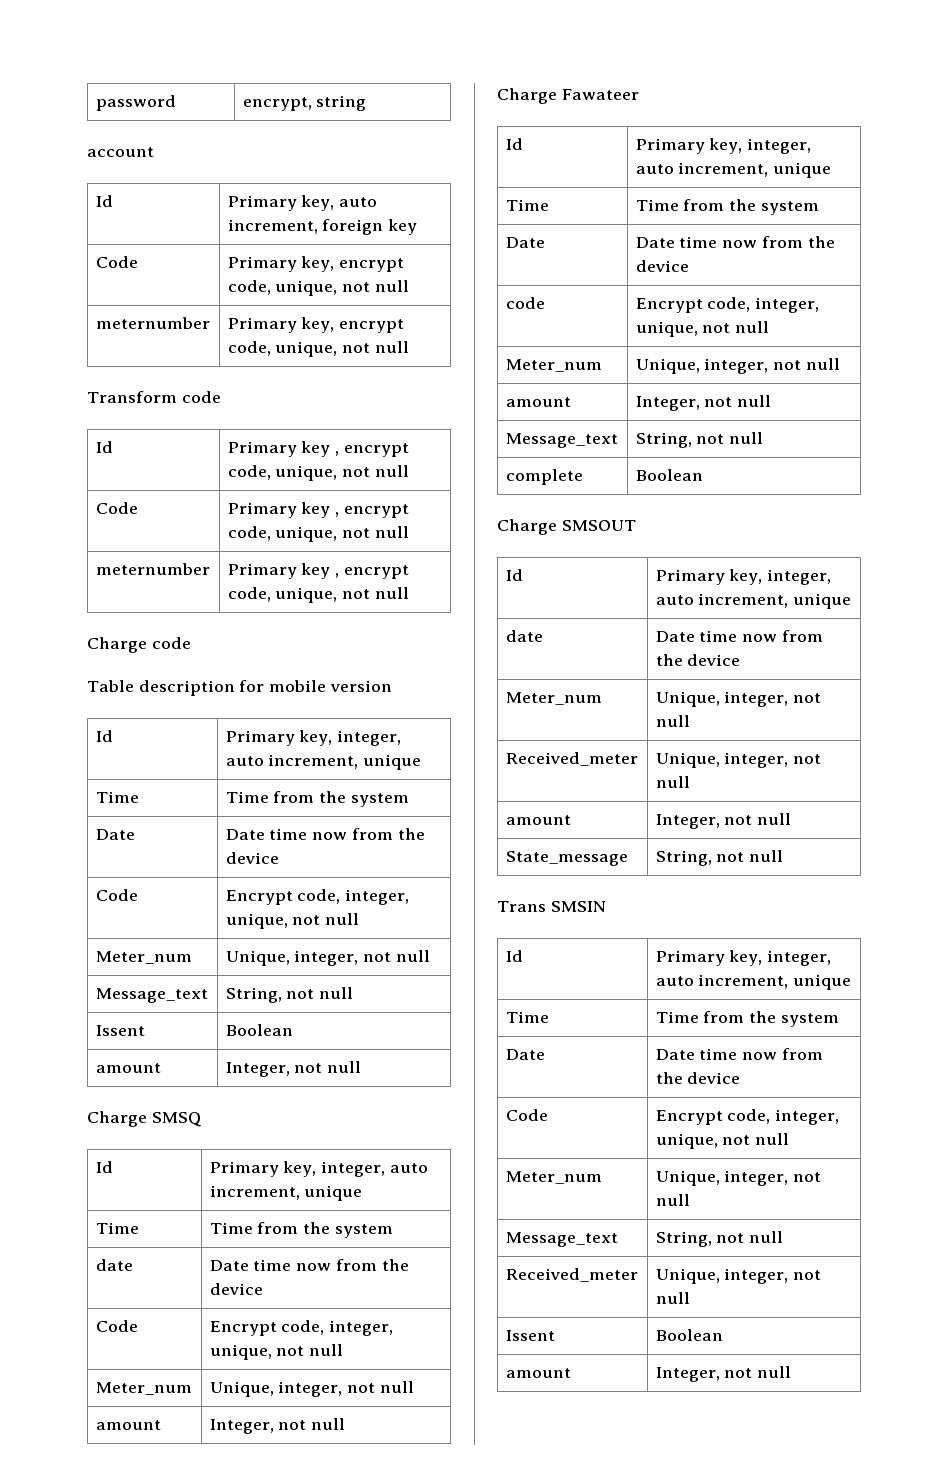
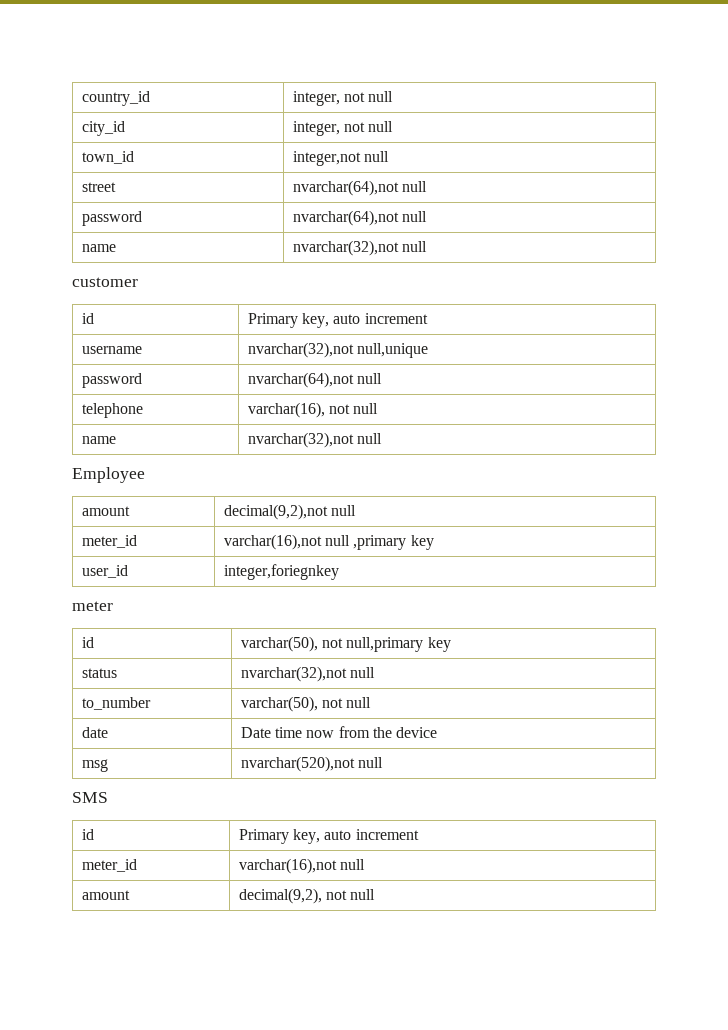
[95,95,176,111] [242,95,367,111] [87,147,154,157] [95,195,113,207] [227,195,378,211] [227,219,418,235] [95,256,138,268] [227,256,405,272] [227,280,409,296] [95,317,210,329] [227,317,405,333] [227,341,409,357] [87,391,221,403] [95,441,113,453] [227,441,409,457] [227,465,409,481] [95,502,138,514] [227,502,409,518] [227,526,409,542] [95,563,210,575] [227,563,409,579] [227,587,409,603] [87,637,191,653] [87,680,392,696] [95,730,113,742] [225,730,402,746] [225,754,422,770] [95,791,139,803] [225,791,409,807] [95,829,135,840] [225,828,425,840] [225,852,279,864] [95,889,138,901] [225,889,410,905] [225,913,360,929] [95,951,192,964] [225,950,430,966] [95,988,208,1003] [225,987,354,1003] [95,1025,145,1036] [225,1024,293,1036] [95,1063,161,1073] [225,1061,362,1077] [87,1111,202,1127] [95,1161,113,1173] [209,1161,428,1177] [209,1185,363,1201] [95,1222,139,1234] [209,1222,393,1238] [95,1259,133,1271] [209,1259,409,1271] [209,1283,263,1295] [95,1320,138,1332] [209,1320,394,1336] [209,1344,344,1360] [95,1382,192,1395] [209,1381,414,1397] [95,1420,161,1430] [209,1418,346,1434] [497,88,639,104] [505,138,523,150] [635,138,812,154] [635,162,832,178] [505,199,549,211] [635,199,819,215] [505,237,545,248] [635,236,835,248] [635,260,689,272] [505,297,545,309] [635,297,820,313] [635,321,770,337] [505,359,602,372] [635,358,840,374] [505,397,571,407] [635,395,772,411] [505,433,618,448] [635,432,764,448] [505,469,583,485] [635,469,703,481] [497,519,636,535] [505,569,523,581] [655,569,832,585] [655,593,852,609] [505,630,543,642] [655,630,823,642] [655,654,741,666] [505,692,602,705] [655,691,822,707] [655,715,690,727] [505,752,638,766] [655,752,822,768] [655,776,690,788] [505,815,571,825] [655,813,792,829] [505,851,628,866] [655,850,784,866] [497,901,606,912] [505,950,523,962] [655,950,832,966] [655,974,852,990] [505,1011,549,1023] [655,1011,839,1027] [505,1049,545,1060] [655,1048,823,1060] [655,1072,741,1084] [505,1109,548,1121] [655,1109,840,1125] [655,1133,790,1149] [505,1171,602,1184] [655,1170,822,1186] [655,1194,690,1206] [505,1232,618,1247] [655,1231,784,1247] [505,1268,638,1282] [655,1268,822,1284] [655,1292,690,1304] [505,1330,555,1341] [655,1329,723,1341] [505,1368,571,1378] [655,1366,792,1382] password | encrypt, string // account // Id | Primary key, auto increment, foreign key // Code | Primary key, encrypt code, unique, not null // meternumber | Primary key, encrypt code, unique, not null // Transform code // Id | Primary key , encrypt code, unique, not null // Code | Primary key , encrypt code, unique, not null // meternumber | Primary key , encrypt code, unique, not null // Charge code // Table description for mobile version // Id | Primary key, integer, auto increment, unique // Time | Time from the system // Date | Date time now from the device // Code | Encrypt code, integer, unique, not null // Meter_num | Unique, integer, not null // Message_text | String, not null // Issent | Boolean // amount | Integer, not null // Charge SMSQ // Id | Primary key, integer, auto increment, unique // Time | Time from the system // date | Date time now from the device // Code | Encrypt code, integer, unique, not null // Meter_num | Unique, integer, not null // amount | Integer, not null // Charge Fawateer // Id | Primary key, integer, auto increment, unique // Time | Time from the system // Date | Date time now from the device // code | Encrypt code, integer, unique, not null // Meter_num | Unique, integer, not null // amount | Integer, not null // Message_text | String, not null // complete | Boolean // Charge SMSOUT // Id | Primary key, integer, auto increment, unique // date | Date time now from the device // Meter_num | Unique, integer, not null // Received_meter | Unique, integer, not null // amount | Integer, not null // State_message | String, not null // Trans SMSIN // Id | Primary key, integer, auto increment, unique // Time | Time from the system // Date | Date time now from the device // Code | Encrypt code, integer, unique, not null // Meter_num | Unique, integer, not null // Message_text | String, not null // Received_meter | Unique, integer, not null // Issent | Boolean // amount | Integer, not null -> [81,91,150,106] [292,91,394,106] [81,121,125,136] [292,121,394,136] [81,151,134,164] [292,151,390,166] [81,182,116,192] [292,180,428,196] [81,211,142,226] [292,210,428,226] [81,244,116,252] [292,240,428,256] [72,277,138,287] [81,313,94,324] [247,313,428,328] [81,346,142,354] [247,342,429,358] [81,373,142,388] [247,372,383,388] [81,403,143,418] [247,402,379,418] [81,436,116,444] [247,432,383,448] [72,467,145,483] [81,506,130,516] [223,504,357,520] [81,535,137,548] [223,534,434,550] [81,565,128,578] [223,564,339,580] [72,601,113,611] [81,637,94,648] [240,636,451,652] [81,668,117,678] [240,666,376,682] [81,697,151,710] [240,696,372,712] [81,727,108,738] [240,726,438,738] [81,759,108,772] [240,756,384,772] [72,792,108,803] [81,829,94,840] [238,829,419,844] [81,859,137,872] [238,858,366,874] [81,890,130,900] [238,888,376,904] country_id | integer, not null // city_id | integer, not null // town_id | integer,not null // street | nvarchar(64),not null // password | nvarchar(64),not null // name | nvarchar(32),not null // customer // id | Primary key, auto increment // username | nvarchar(32),not null,unique // password | nvarchar(64),not null // telephone | varchar(16), not null // name | nvarchar(32),not null // Employee // amount | decimal(9,2),not null // meter_id | varchar(16),not null ,primary key // user_id | integer,foriegnkey // meter // id | varchar(50), not null,primary key // status | nvarchar(32),not null // to_number | varchar(50), not null // date | Date time now from the device // msg | nvarchar(520),not null // SMS // id | Primary key, auto increment // meter_id | varchar(16),not null // amount | decimal(9,2), not null

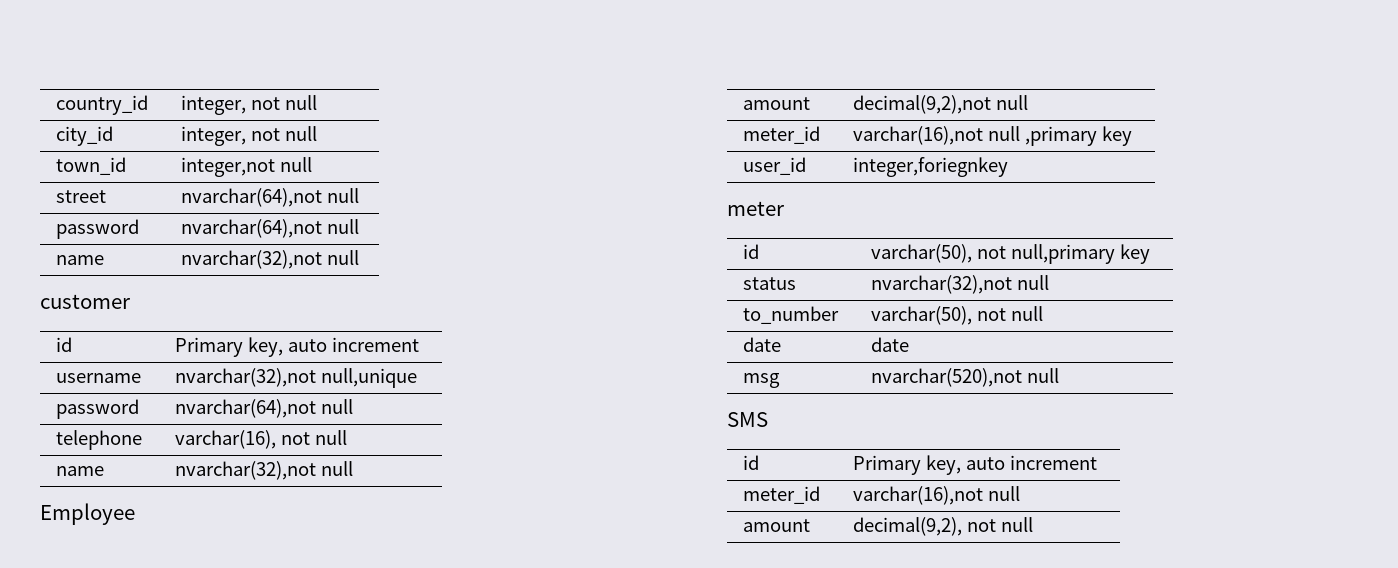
[240,726,438,738] Date time now from the device -> [871,337,910,352] date

